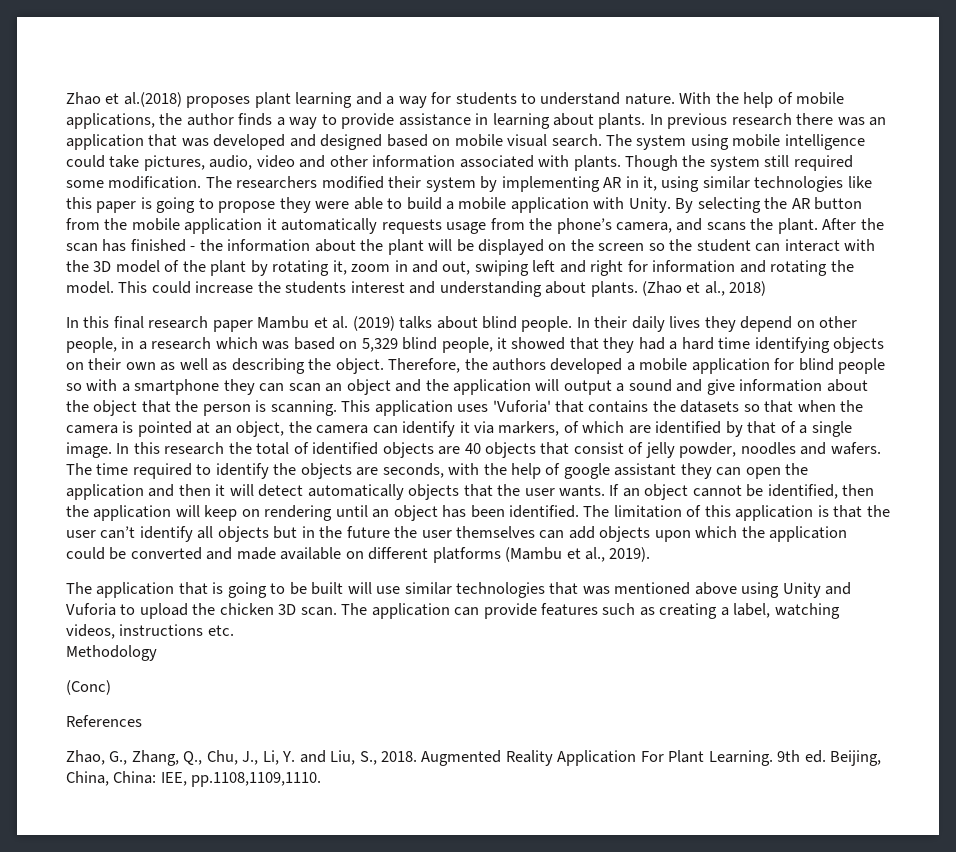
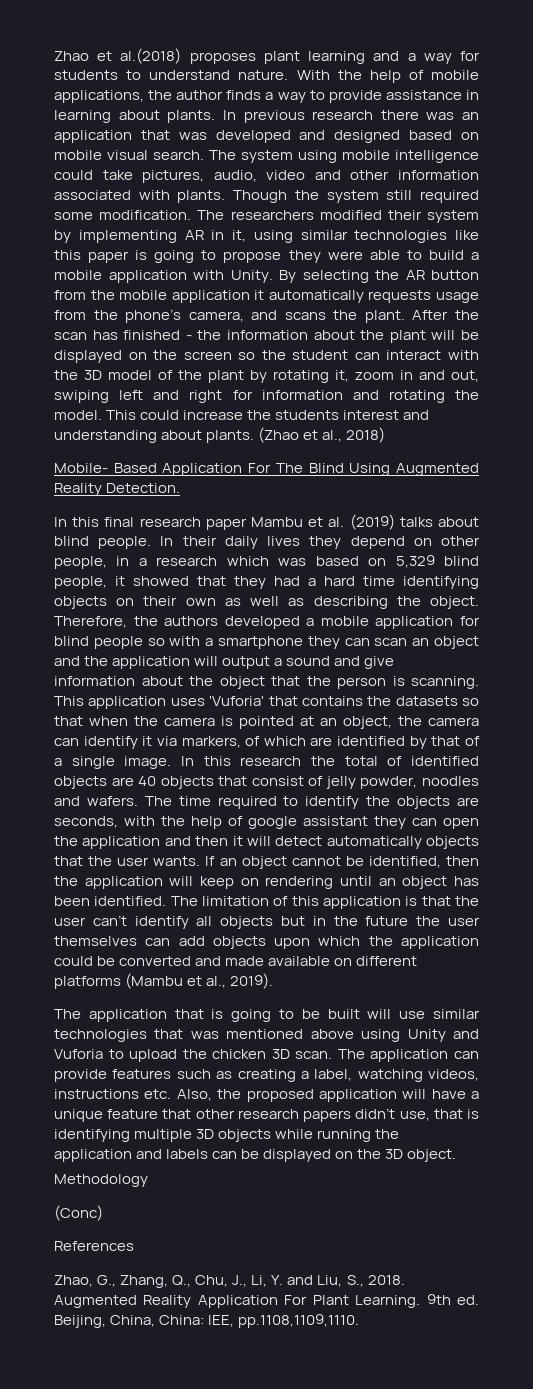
(767, 288) none -> [54,463,480,476] [54,483,181,496] // Mobile- Based Application For The Blind Using Augmented Reality Detection.
(234, 630) none -> [176,1089,479,1102] [54,1108,480,1122] [54,1129,400,1142] [54,1149,457,1162] Also, the proposed application will have a unique feature that other research papers didn’t use, that is identifying multiple 3D objects while running the application and labels can be displayed on the 3D object.

